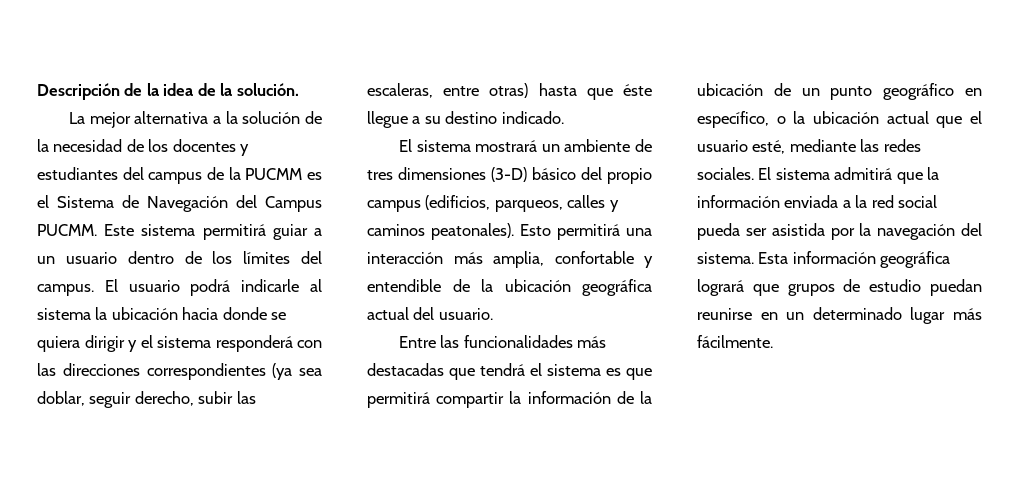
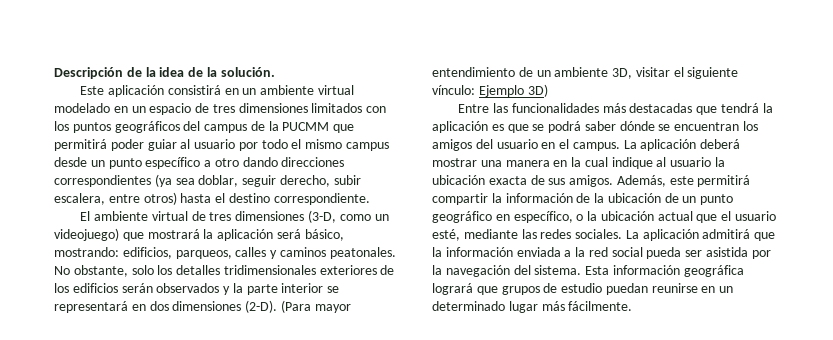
[68,111,322,128] [37,139,250,156] [37,167,118,180] La mejor alternativa a la solución de la necesidad de los docentes y estudiantes -> [80,85,354,97] [54,103,387,115] [54,121,180,133] Este aplicación consistirá en un ambiente virtual modelado en un espacio de tres dimensiones limitados con los puntos geográficos
[306,172,322,180] [37,195,322,212] [37,224,323,240] [37,251,323,264] [37,279,323,296] [37,307,287,320] [37,335,322,352] [37,363,56,376] es el Sistema de Navegación del Campus PUCMM. Este sistema permitirá guiar a un usuario dentro de los límites del campus. El usuario podrá indicarle al sistema la ubicación hacia donde se quiera dirigir y el sistema responderá con las -> [333,124,355,133] [54,139,390,151] [54,157,278,169] que permitirá poder guiar al usuario por todo el mismo campus desde un punto específico a otro dando
[236,391,256,404] [367,83,652,100] [367,111,564,128] [398,139,652,152] [367,167,652,184] [367,195,619,212] [367,223,652,240] [367,251,653,268] [367,279,652,296] [367,307,493,320] las escaleras, entre otras) hasta que éste llegue a su destino indicado. // El sistema mostrará un ambiente de tres dimensiones (3-D) básico del propio campus (edificios, parqueos, calles y caminos peatonales). Esto permitirá una interacción más amplia, confortable y entendible de la ubicación geográfica actual del usuario. -> [54,192,370,205] [80,210,389,223] [54,228,344,241] [54,247,396,259] [54,265,395,277] [54,283,340,295] [54,300,351,313] [432,67,739,79] [432,84,548,97] escalera, entre otros) hasta el destino correspondiente. // El ambiente virtual de tres dimensiones (3-D, como un videojuego) que mostrará la aplicación será básico, mostrando: edificios, parqueos, calles y caminos peatonales. No obstante, solo los detalles tridimensionales exteriores de los edificios serán observados y la parte interior se representará en dos dimensiones (2-D). (Para mayor entendimiento de un ambiente 3D, visitar el siguiente vínculo: Ejemplo 3D)
[530,363,652,380] el sistema es que -> [762,103,773,113] [432,121,759,133] [432,139,741,151] [432,157,726,169] [432,175,694,187] la aplicación es que se podrá saber dónde se encuentran los amigos del usuario en el campus. La aplicación deberá mostrar una manera en la cual indique al usuario la ubicación exacta de sus amigos. Además, este
[758,167,830,180] El sistema -> [625,229,699,241] La aplicación

